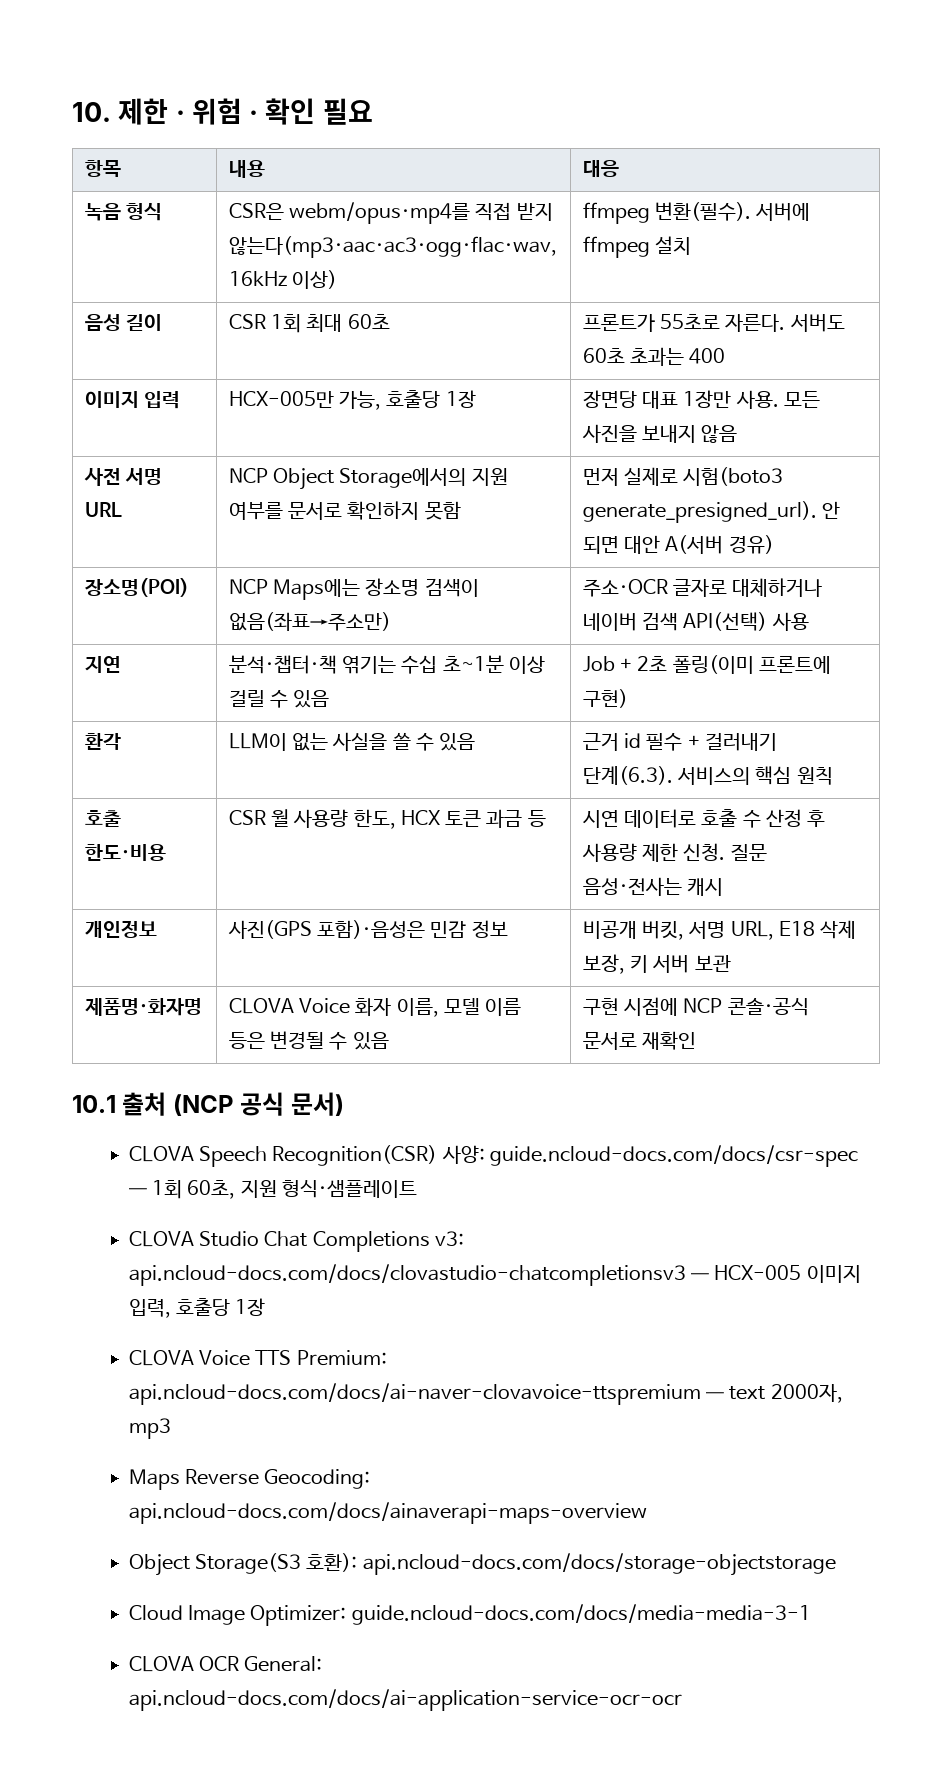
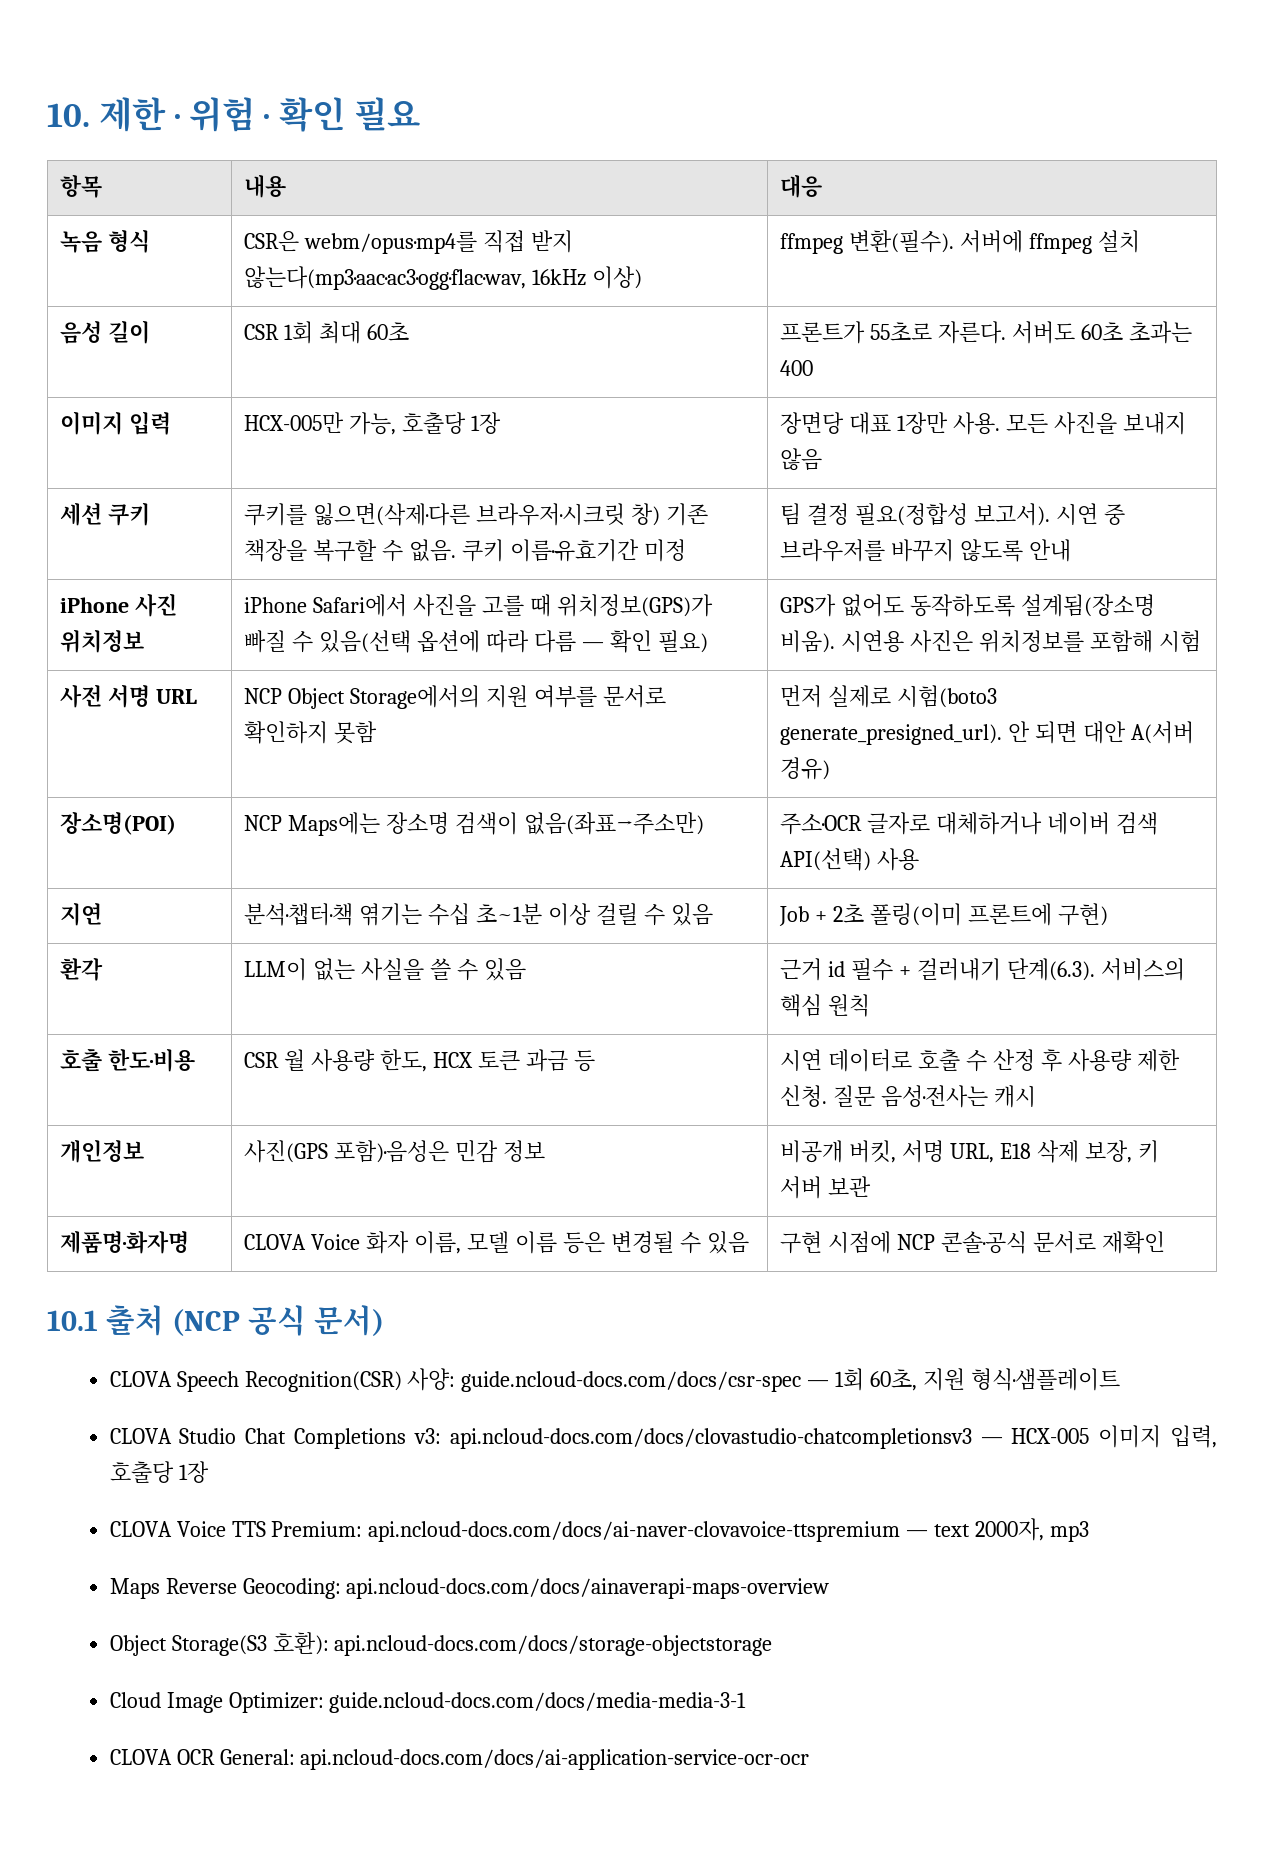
(738, 434) none -> [60,502,151,526] [244,503,709,526] [244,539,687,562] [780,503,1126,526] [780,539,1072,562] [60,593,178,617] [60,629,145,653] [244,594,714,617] [244,630,709,653] [780,594,1156,617] [780,630,1202,653] // 세션 쿠키 | 쿠키를 잃으면(삭제·다른 브라우저·시크릿 창) 기존 책장을 복구할 수 없음. 쿠키 이름·유효기간 미정 | 팀 결정 필요(정합성 보고서). 시연 중 브라우저를 바꾸지 않도록 안내 // iPhone 사진 위치정보 | iPhone Safari에서 사진을 고를 때 위치정보(GPS)가 빠질 수 있음(선택 옵션에 따라 다름 — 확인 필요) | GPS가 없어도 동작하도록 설계됨(장소명 비움). 시연용 사진은 위치정보를 포함해 시험

